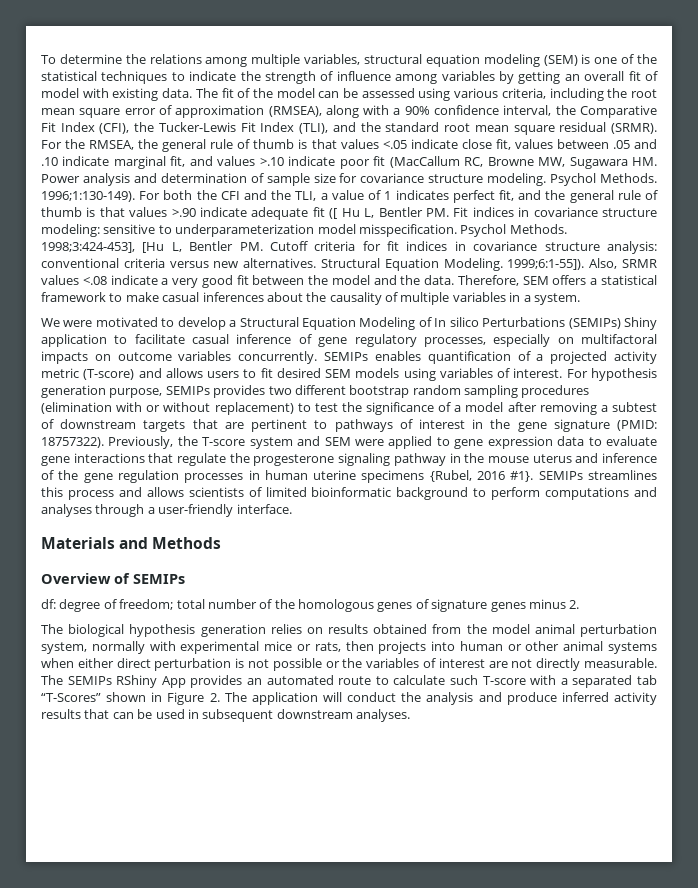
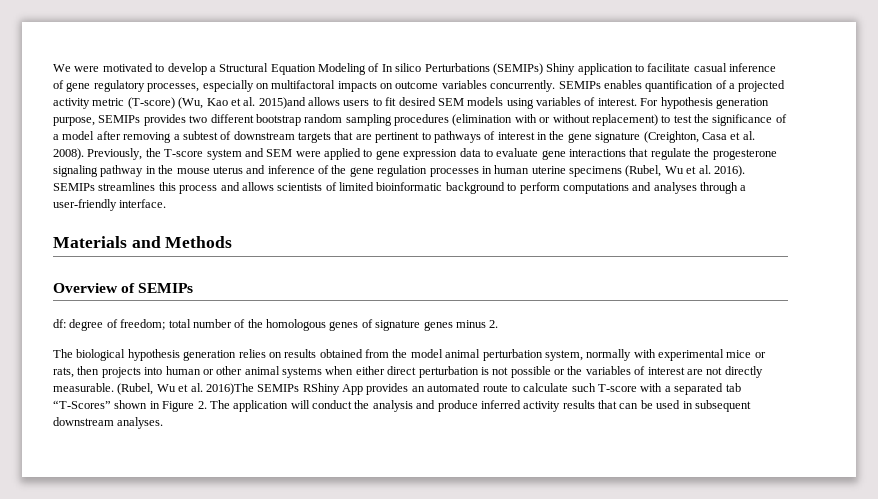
[41,54,657,67] [41,71,658,84] [41,88,657,101] [41,105,657,118] [41,122,658,135] [41,139,657,152] [41,156,657,169] [41,173,658,186] [41,190,659,203] [41,207,658,220] [41,224,567,237] [41,241,657,254] [41,258,657,271] [41,275,657,288] [41,292,580,305] To determine the relations among multiple variables, structural equation modeling (SEM) is one of the statistical techniques to indicate the strength of influence among variables by getting an overall fit of model with existing data. The fit of the model can be assessed using various criteria, including the root mean square error of approximation (RMSEA), along with a 90% confidence interval, the Comparative Fit Index (CFI), the Tucker-Lewis Fit Index (TLI), and the standard root mean square residual (SRMR). For the RMSEA, the general rule of thumb is that values <.05 indicate close fit, values between .05 and .10 indicate marginal fit, and values >.10 indicate poor fit (MacCallum RC, Browne MW, Sugawara HM. Power analysis and determination of sample size for covariance structure modeling. Psychol Methods. 1996;1:130-149). For both the CFI and the TLI, a value of 1 indicates perfect fit, and the general rule of thumb is that values >.90 indicate adequate fit ([ Hu L, Bentler PM. Fit indices in covariance structure modeling: sensitive to underparameterization model misspecification. Psychol Methods. 1998;3:424-453], [Hu L, Bentler PM. Cutoff criteria for fit indices in covariance structure analysis: conventional criteria versus new alternatives. Structural Equation Modeling. 1999;6:1-55]). Also, SRMR values <.08 indicate a very good fit between the model and the data. Therefore, SEM offers a statistical framework to make casual inferences about the causality of multiple variables in a system. // -> (53, 68) none
[138,368,162,378] and -> [178,97,306,109] (Wu, Kao et al. 2015)and
[617,420,657,431] [41,437,104,448] (PMID: 18757322). -> [643,131,755,143] [53,148,84,160] (Creighton, Casa et al. 2008).
[429,470,534,482] {Rubel, 2016 #1}. -> [625,165,745,177] (Rubel, Wu et al. 2016).
[41,675,63,685] The -> [117,383,254,395] (Rubel, Wu et al. 2016)The

